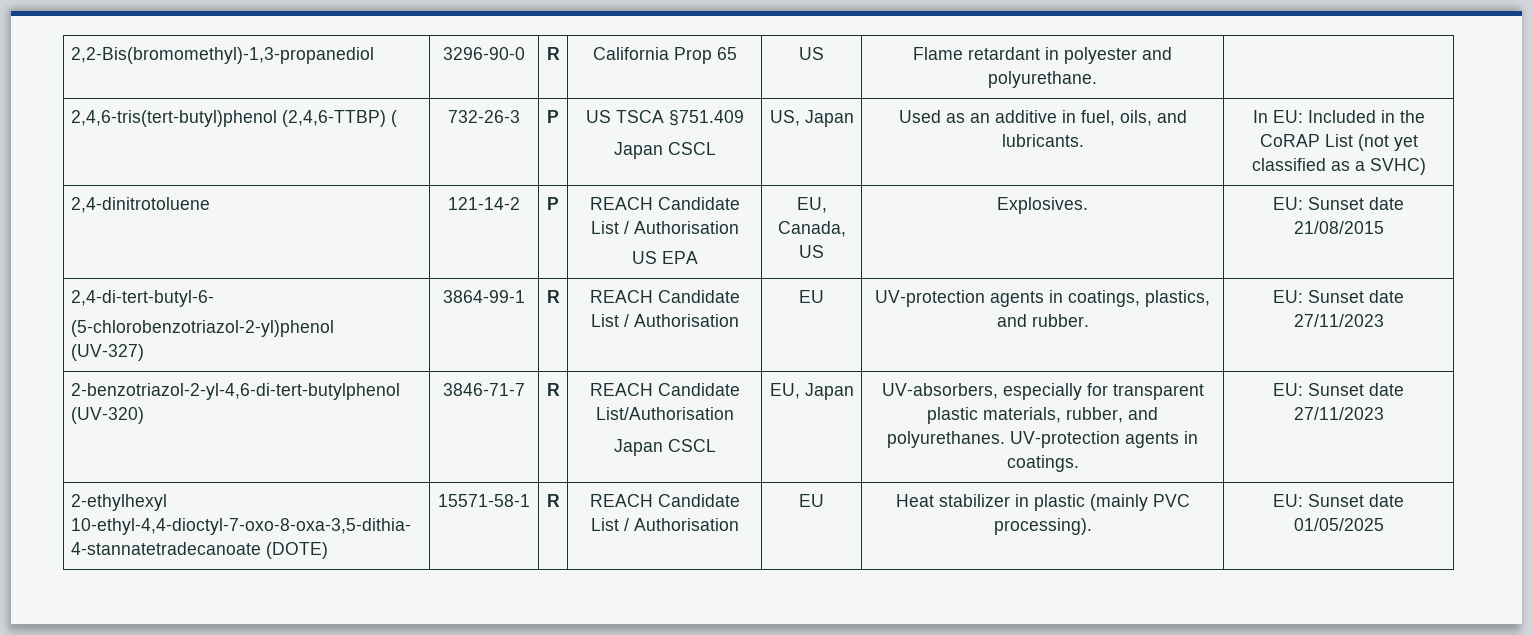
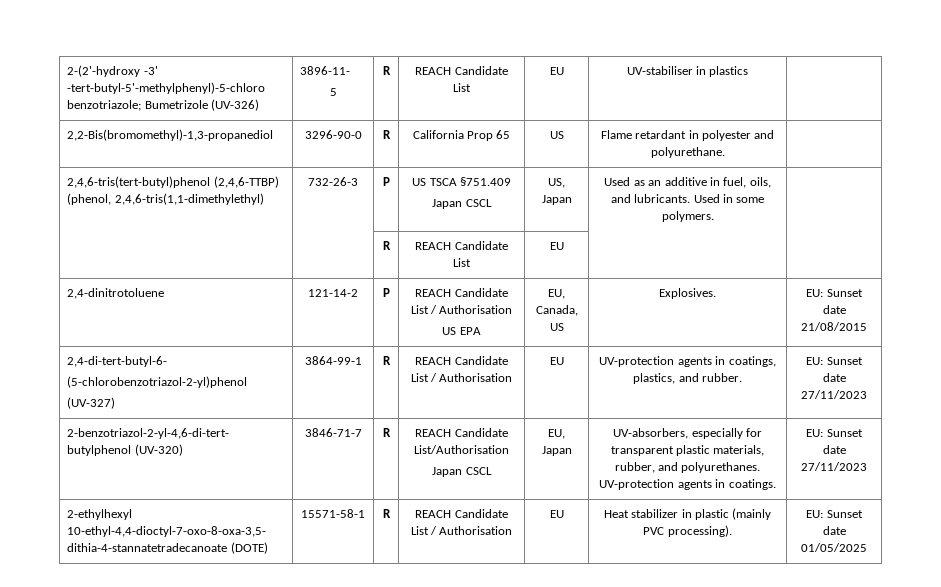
(70, 55) none -> [67,65,158,77] [67,82,266,94] [67,99,259,111] [300,66,351,75] [329,88,337,96] [382,66,391,75] [415,66,508,75] [453,83,471,92] [549,67,564,75] [626,66,749,77] 2-(2'-hydroxy -3' -tert-butyl-5'-methylphenyl)-5-chloro benzotriazole; Bumetrizole (UV-326) | 3896-11- // 5 | R | REACH Candidate List | EU | UV-stabiliser in plastics | //
[390,110,397,127] ( -> [67,193,264,205] (phenol, 2,4,6-tris(1,1-dimethylethyl)
[1252,110,1425,123] [1259,134,1418,151] [1251,158,1426,175] | In EU: Included in the CoRAP List (not yet classified as a SVHC) -> [693,194,765,203] [661,211,714,222] [382,241,391,250] [415,241,508,250] [453,258,471,267] [549,242,564,250] Used in some polymers. | // | | R | REACH Candidate List | EU | |

